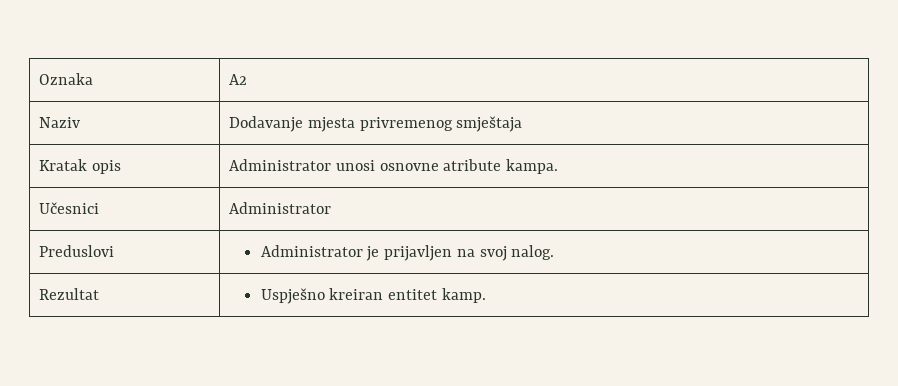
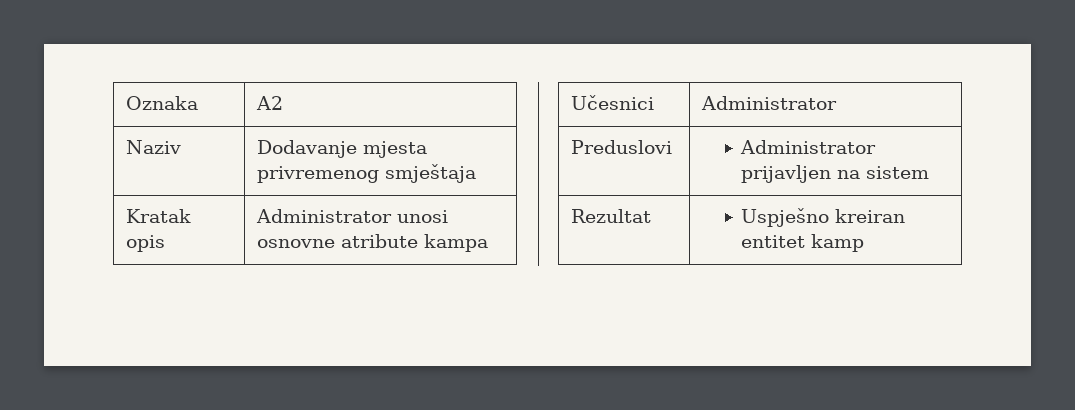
[506,159,559,174] kampa. -> [424,234,489,252] kampa
[366,246,380,261] je -> (877, 147) none
[479,245,555,261] svoj nalog. -> [866,166,930,179] sistem
[441,288,486,303] kamp. -> [811,234,865,252] kamp

